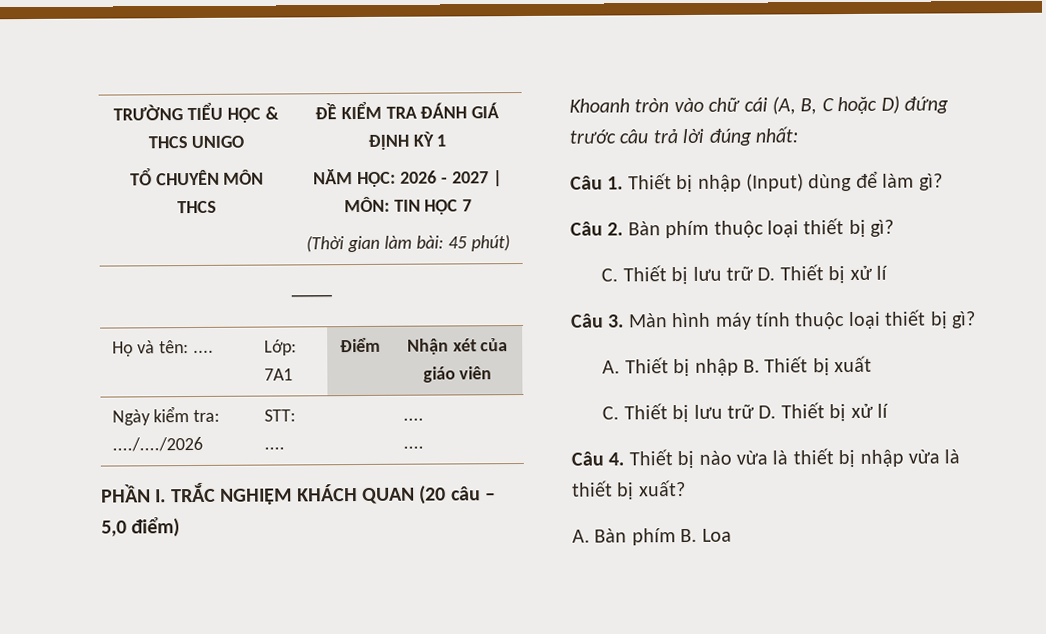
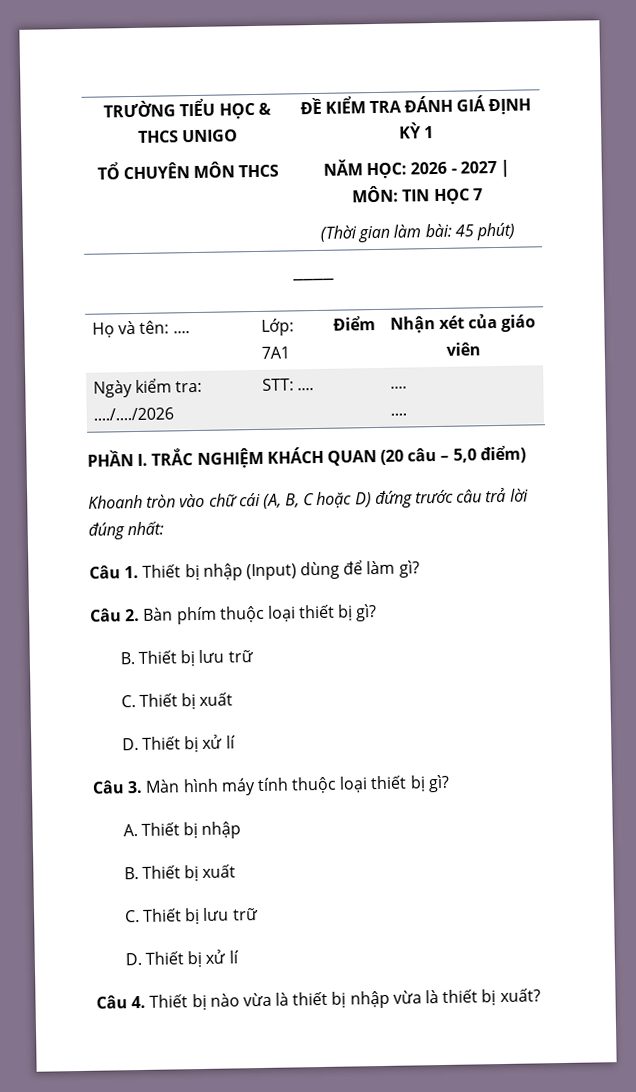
[601,265,754,285] C. Thiết bị lưu trữ -> [119,649,254,667] [120,692,234,710] B. Thiết bị lưu trữ // C. Thiết bị xuất //
(739, 367) none -> (242, 830) //
(755, 411) none -> (259, 914) //
[572,528,732,546] // A. Bàn phím B. Loa -> (541, 995) none

